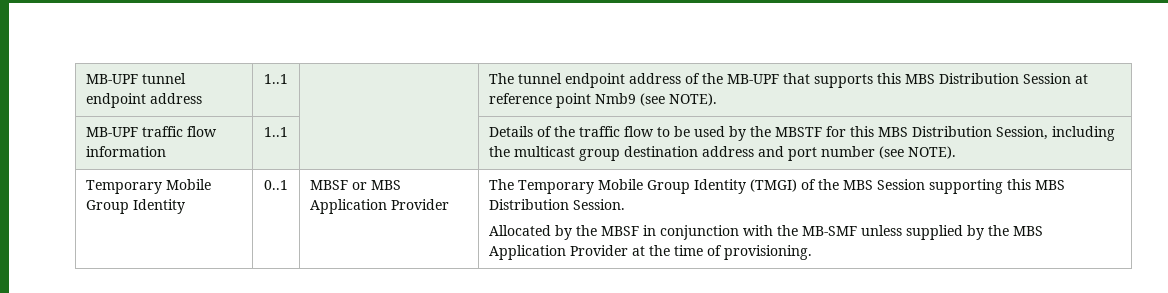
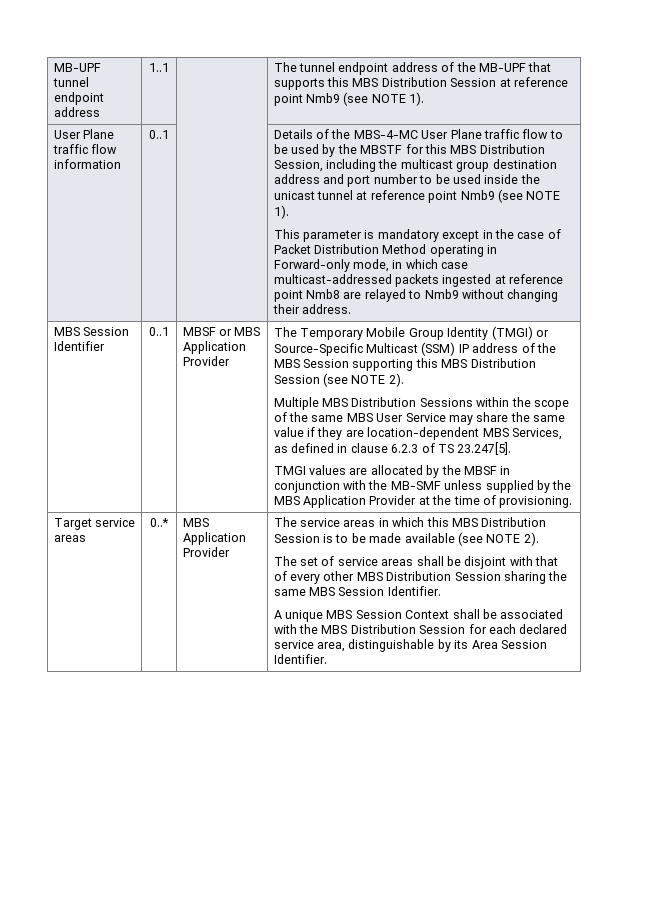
[669,93,718,106] [86,127,139,137] NOTE). // MB-UPF -> [371,92,425,106] [53,129,115,139] NOTE 1). // User Plane
[264,127,288,137] 1..1 -> [149,130,169,139] 0..1
(576, 131) none -> [353,129,482,139] MBS-4-MC User Plane
[879,146,957,159] [86,179,212,194] [86,199,186,214] (see NOTE). // Temporary Mobile Group Identity -> [419,174,540,184] [273,189,561,203] [273,205,289,219] [273,229,561,242] [273,244,498,257] [273,259,469,272] [273,274,564,287] [273,289,559,302] [272,304,352,314] [53,327,130,336] [53,341,105,351] to be used inside the unicast tunnel at reference point Nmb9 (see NOTE 1). // This parameter is mandatory except in the case of Packet Distribution Method operating in Forward-only mode, in which case multicast-addressed packets ingested at reference point Nmb8 are relayed to Nmb9 without changing their address. // MBS Session Identifier
(798, 185) none -> [535,330,549,337] [273,342,519,356] or Source-Specific Multicast (SSM) IP address
[573,199,626,210] [489,225,552,236] Session. // Allocated -> [273,373,404,387] [273,397,569,410] [273,412,566,425] [273,427,562,440] [273,442,512,455] [273,465,423,475] Session (see NOTE 2). // Multiple MBS Distribution Sessions within the scope of the same MBS User Service may share the same value if they are location-dependent MBS Services, as defined in clause 6.2.3 of TS 23.247[5]. // TMGI values are allocated
(813, 252) none -> [53,518,136,530] [53,535,86,542] [150,518,169,527] [182,518,209,527] [182,532,246,545] [182,547,230,557] [273,517,547,527] [273,532,539,546] [273,556,559,569] [273,571,568,584] [273,586,441,596] [273,609,564,622] [273,624,568,634] [273,639,547,652] [273,654,327,664] // Target service areas | 0..* | MBS Application Provider | The service areas in which this MBS Distribution Session is to be made available (see NOTE 2). // The set of service areas shall be disjoint with that of every other MBS Distribution Session sharing the same MBS Session Identifier. // A unique MBS Session Context shall be associated with the MBS Distribution Session for each declared service area, distinguishable by its Area Session Identifier.

